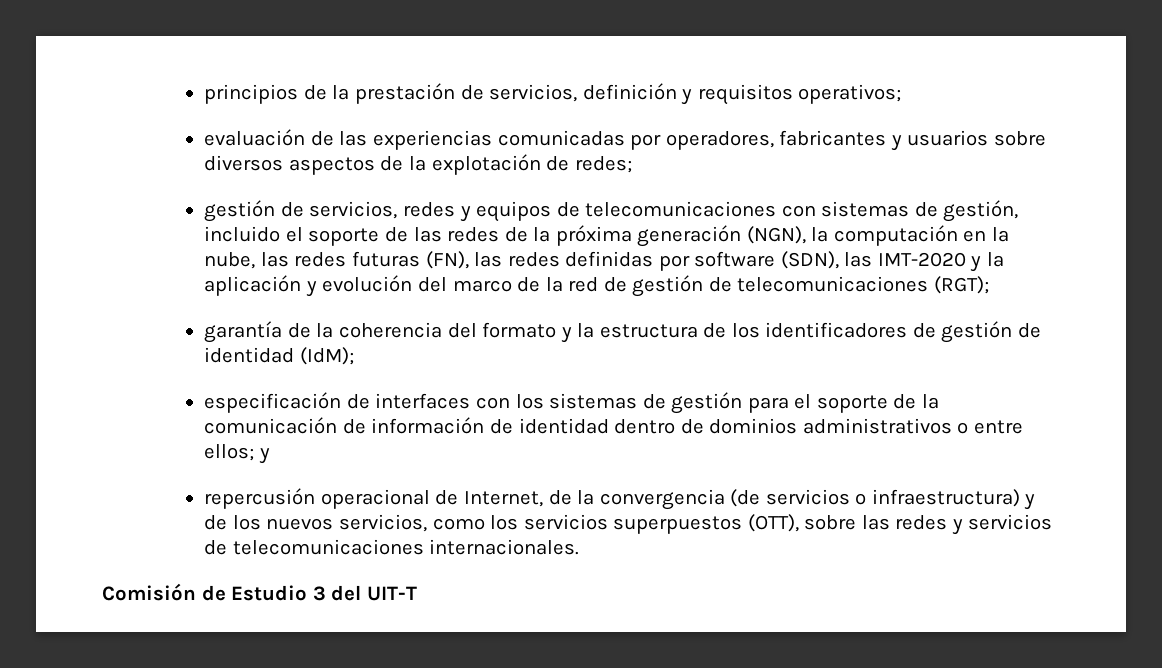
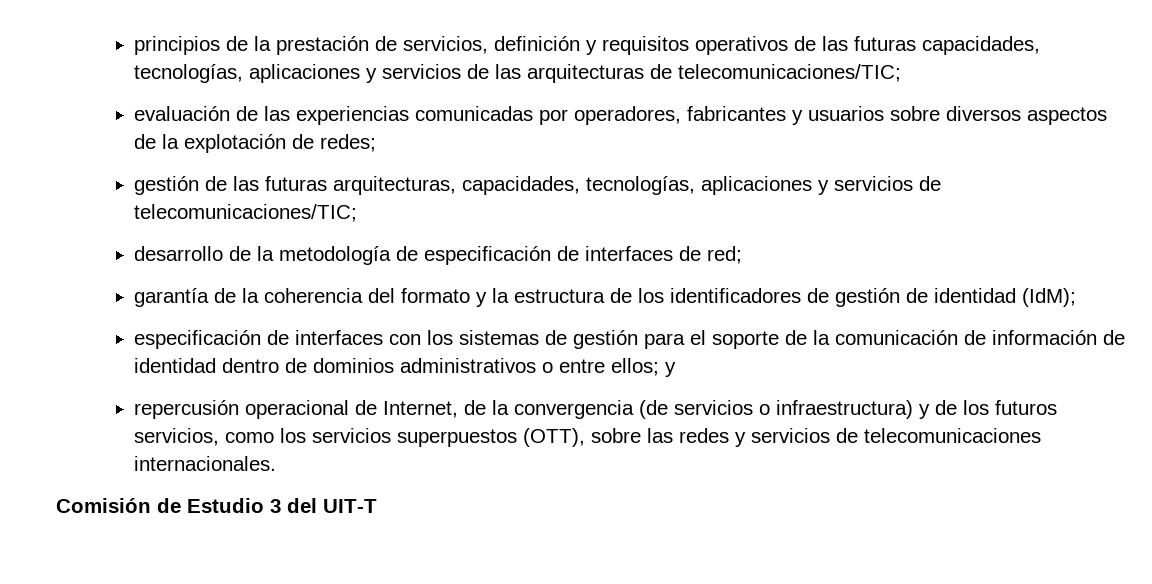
[798,84,902,104] operativos; -> [695,36,1041,55] [134,64,902,83] operativos de las futuras capacidades, tecnologías, aplicaciones y servicios de las arquitecturas de telecomunicaciones/TIC;
[309,200,1019,222] [204,225,1009,247] [204,251,1004,272] [204,275,989,297] servicios, redes y equipos de telecomunicaciones con sistemas de gestión, incluido el soporte de las redes de la próxima generación (NGN), la computación en la nube, las redes futuras (FN), las redes definidas por software (SDN), las IMT-2020 y la aplicación y evolución del marco de la red de gestión de telecomunicaciones (RGT); -> [233,176,942,195] [134,204,358,222] [134,246,743,265] las futuras arquitecturas, capacidades, tecnologías, aplicaciones y servicios de telecomunicaciones/TIC; // desarrollo de la metodología de especificación de interfaces de red;
[266,518,334,530] nuevos -> [995,400,1058,415] futuros

